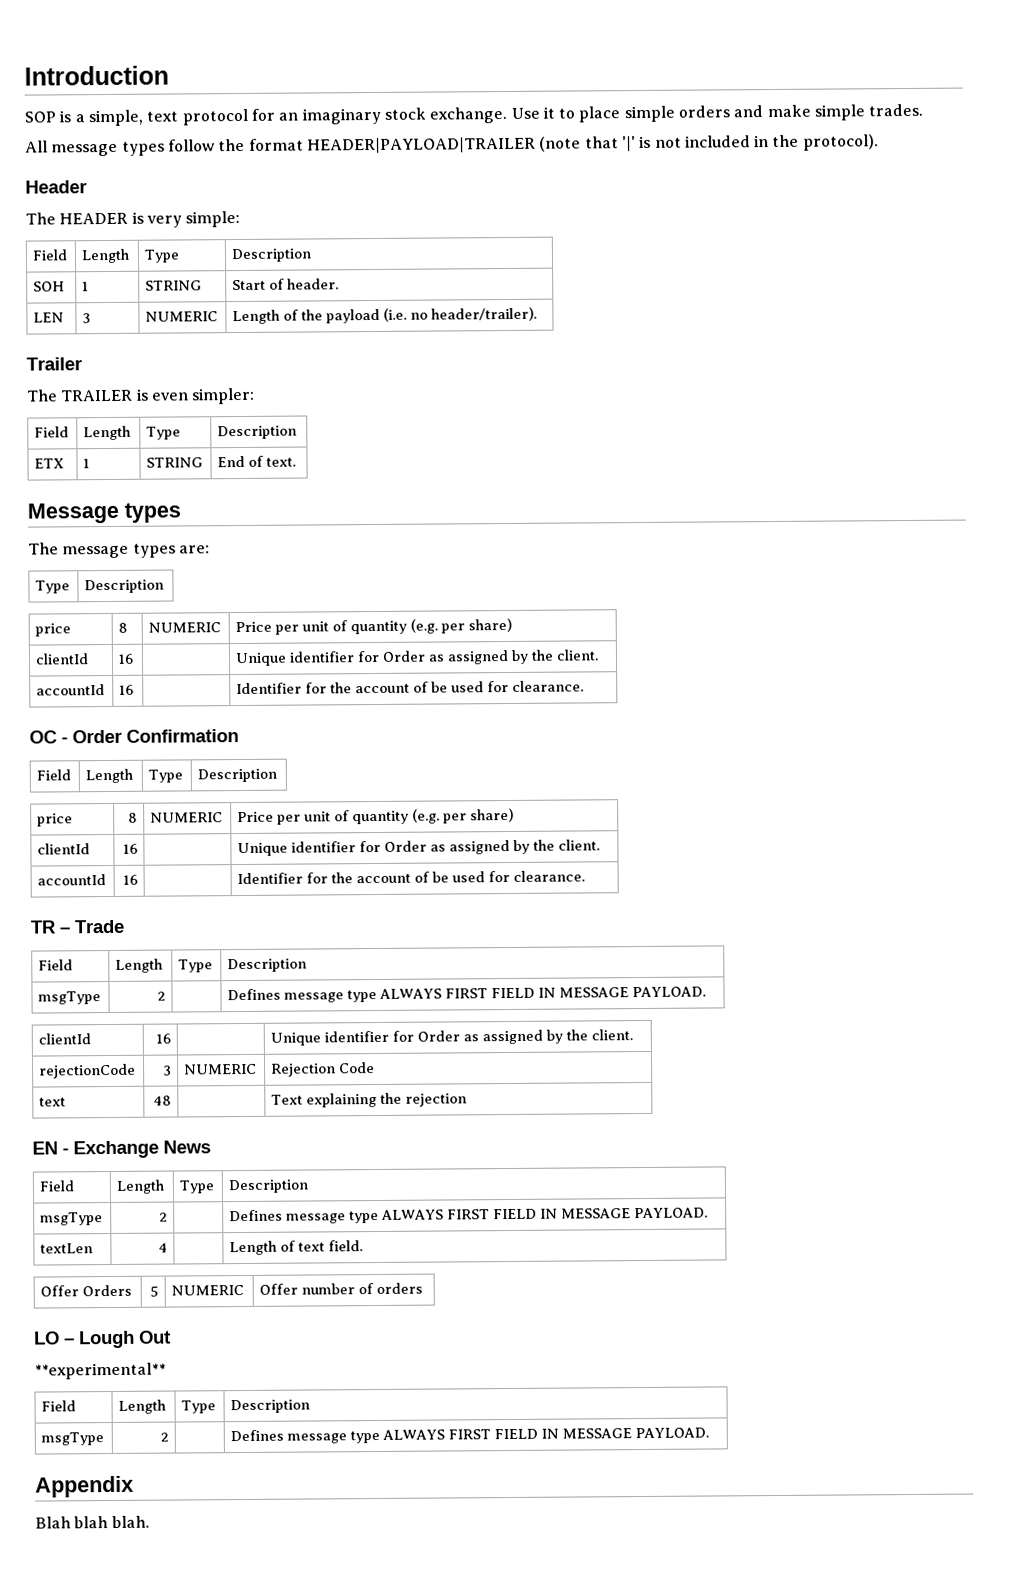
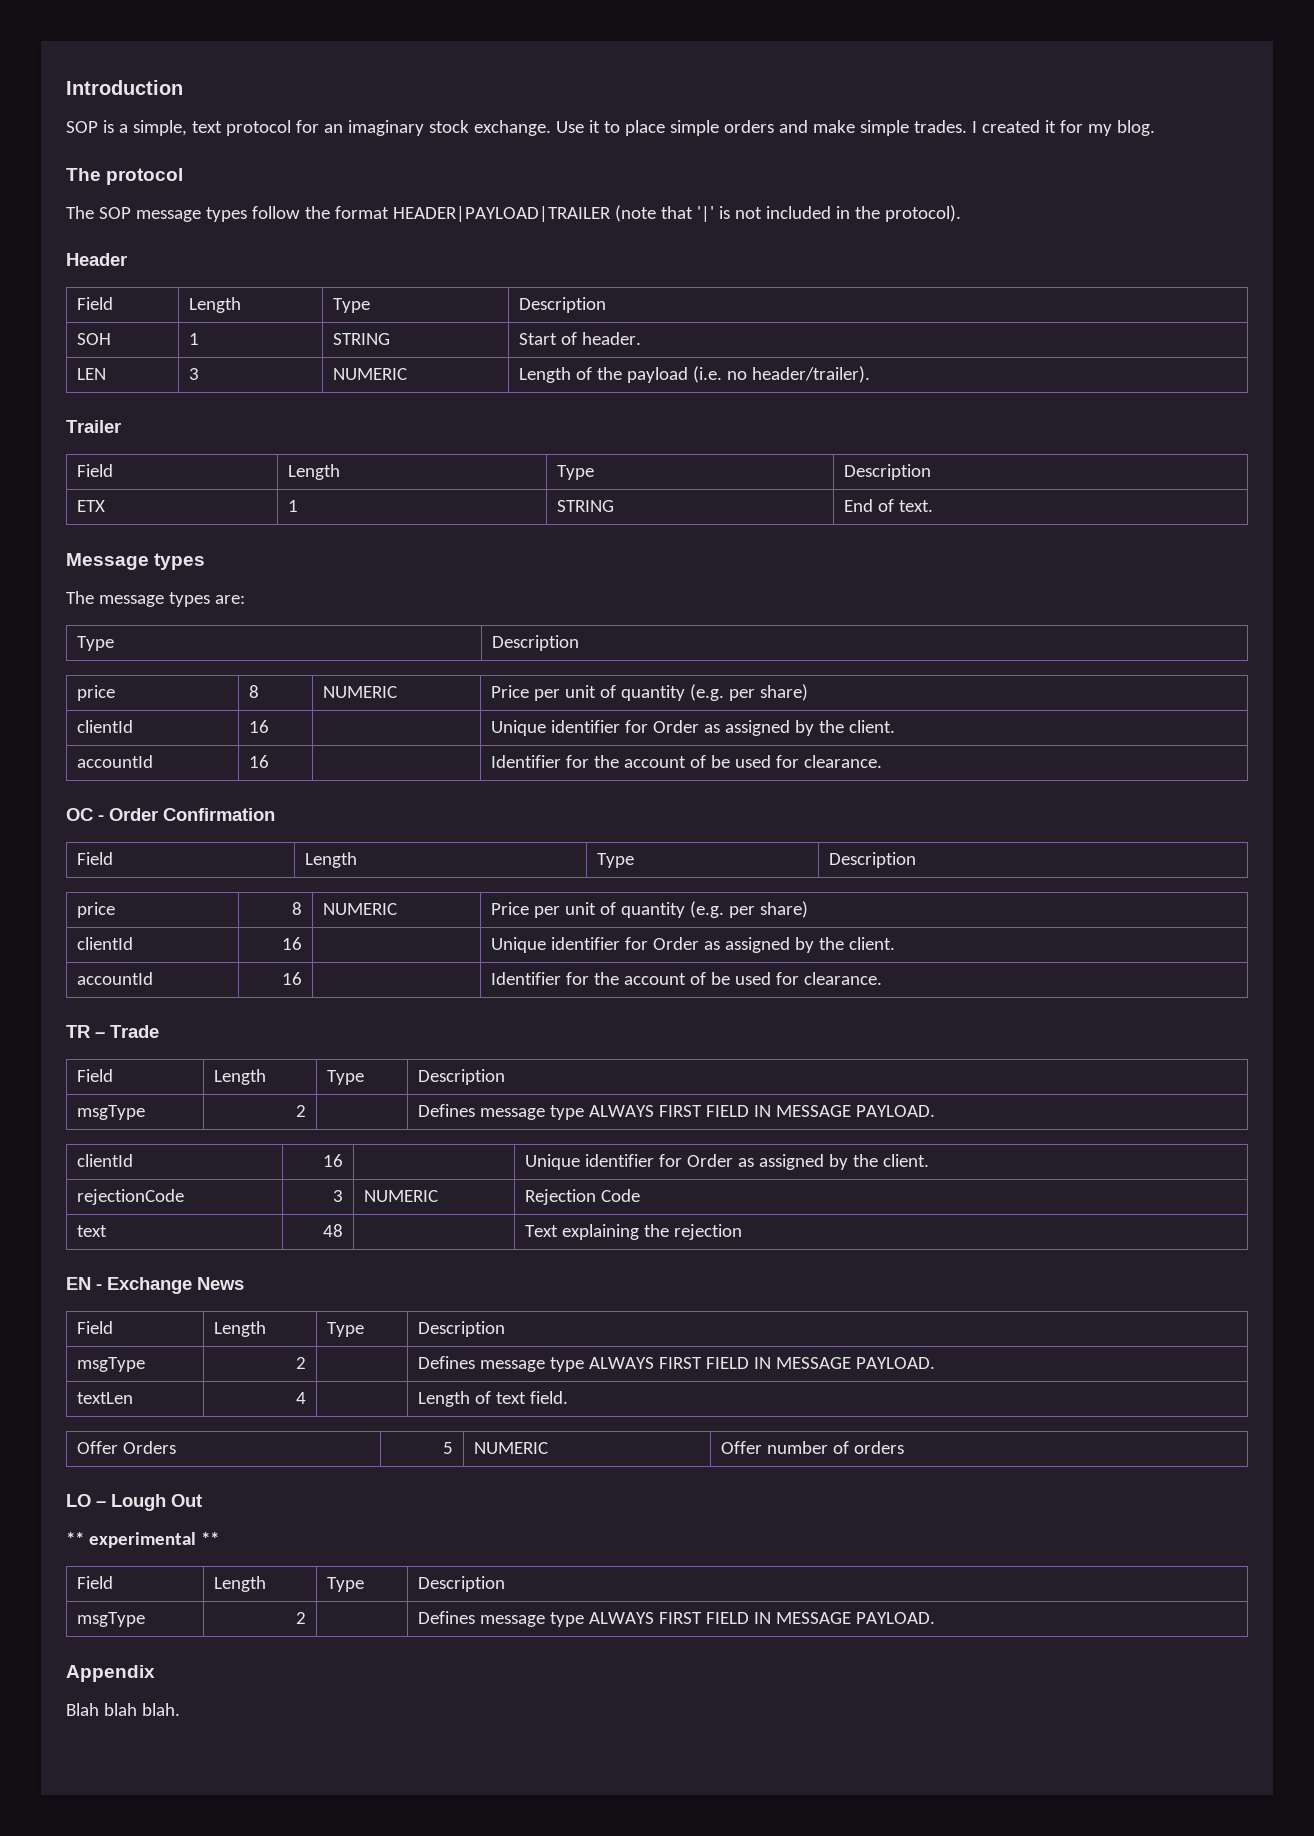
[25,140,48,153] // All -> [971,120,1155,136] [66,168,184,185] [66,206,131,219] I created it for my blog. // The protocol // The SOP
[25,210,241,228] // The HEADER is very simple: -> (127, 259) none
[26,387,256,405] // The TRAILER is even simpler: -> (121, 426) none
[34,1362,166,1380] **experimental** -> [66,1532,219,1548] ** experimental **

